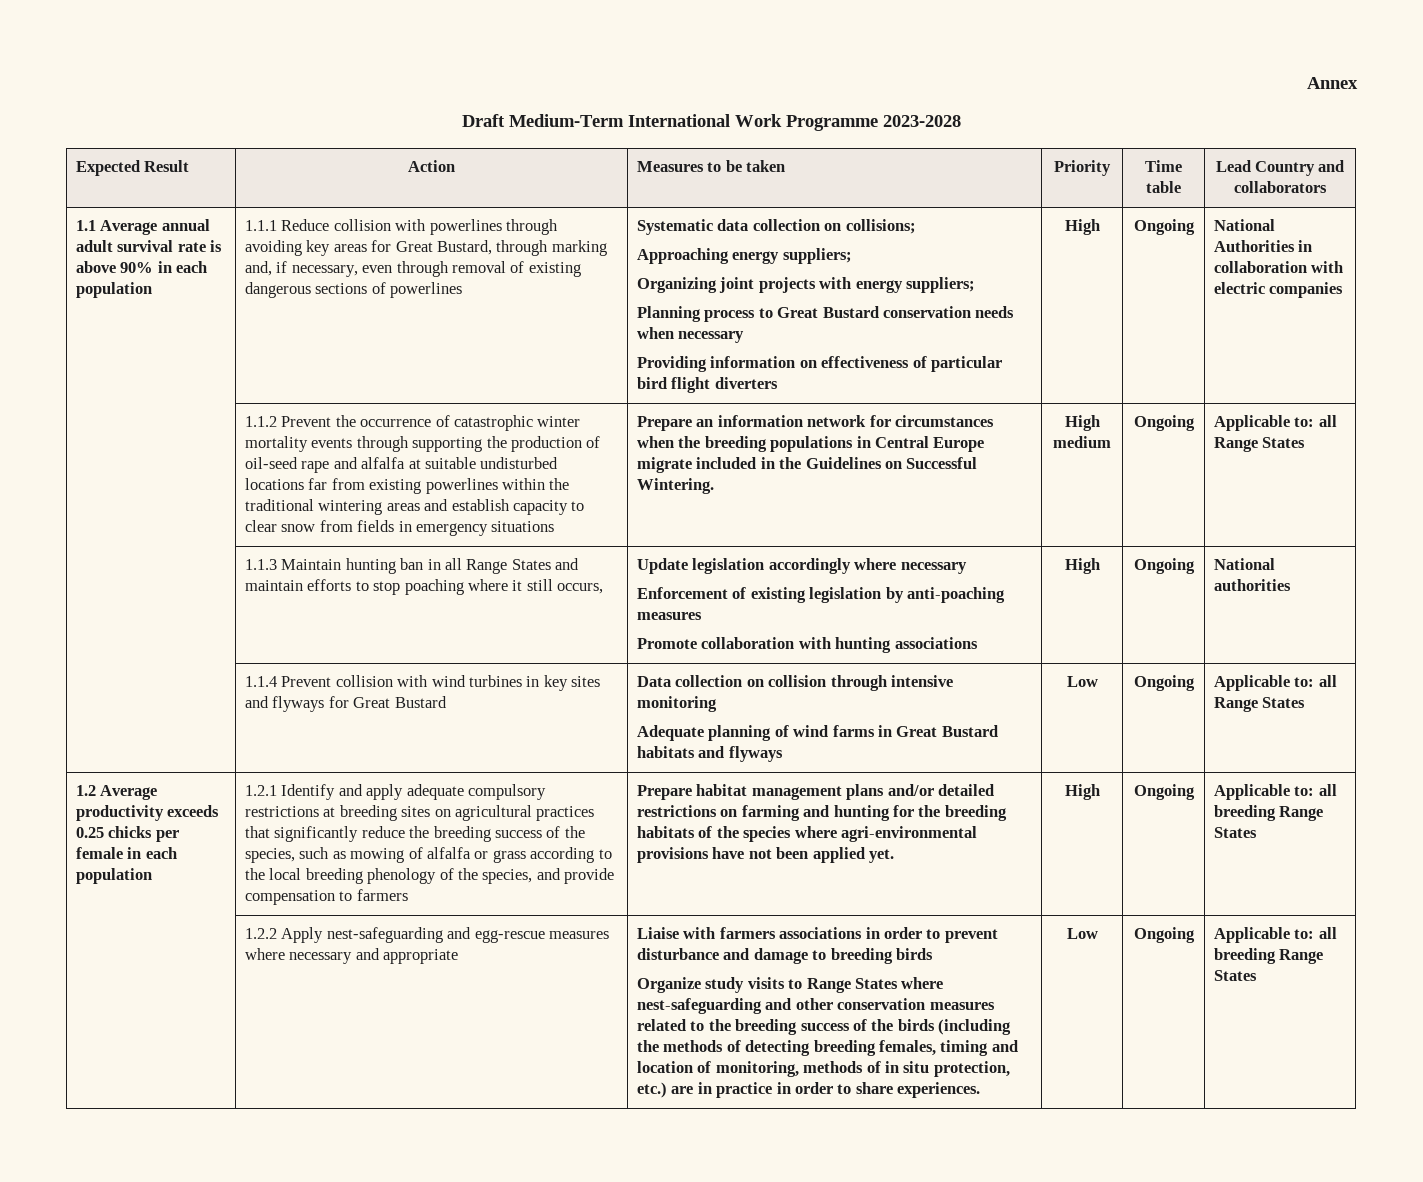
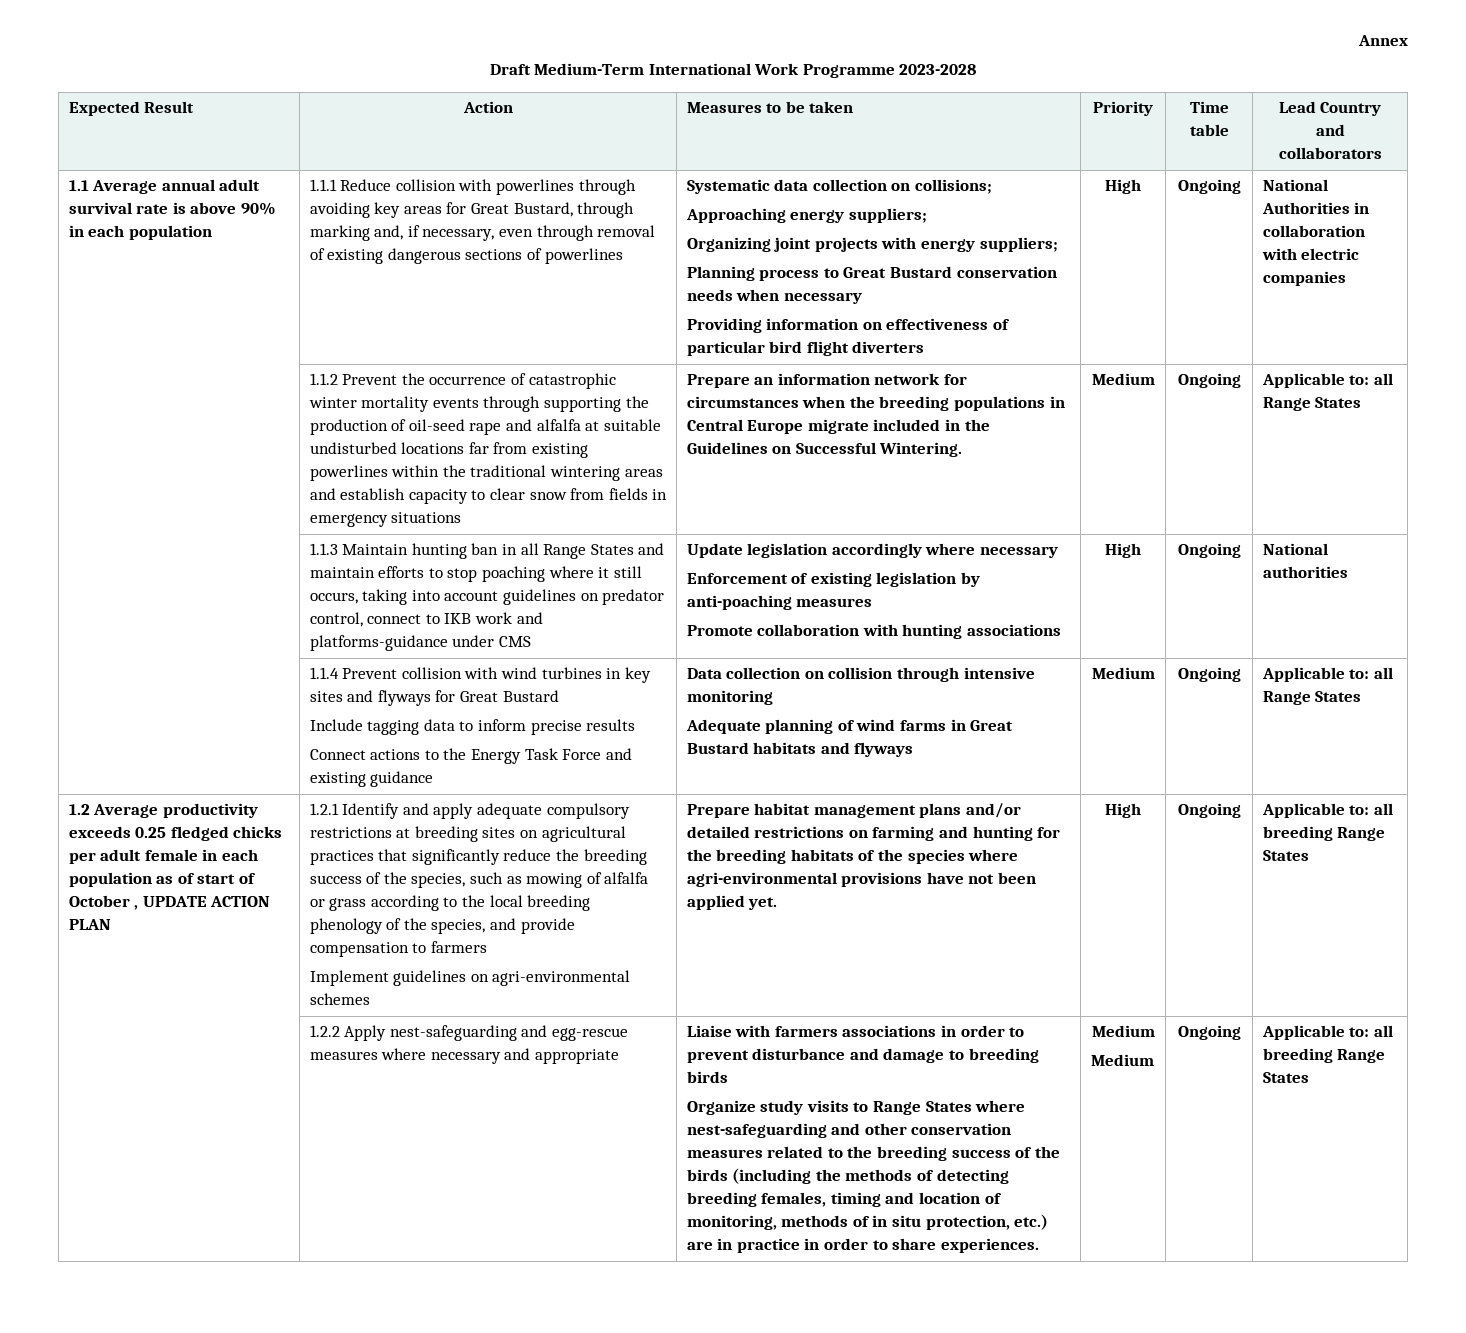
[1064,415,1100,431] [1053,436,1111,448] High medium -> [1091,373,1155,385] Medium
(604, 588) none -> [362,589,665,605] [309,612,543,627] [309,635,531,651] taking into account guidelines on predator control, connect to IKB work and platforms-guidance under CMS
(447, 702) none -> [309,719,636,735] [309,748,632,764] [309,771,434,787] // Include tagging data to inform precise results // Connect actions to the Energy Task Force and existing guidance
[1066,676,1098,687] Low -> [1091,667,1155,679] Medium
(104, 832) none -> [170,826,229,841] fledged
(179, 836) none -> [100,849,142,861] adult
(152, 876) none -> [156,873,256,884] [68,895,271,910] [68,919,111,930] as of start of October , UPDATE ACTION PLAN
(408, 895) none -> [309,970,631,986] [309,993,370,1005] // Implement guidelines on agri-environmental schemes
[1066,928,1098,939] Low -> [1091,1025,1155,1037] [1090,1054,1154,1066] Medium // Medium

